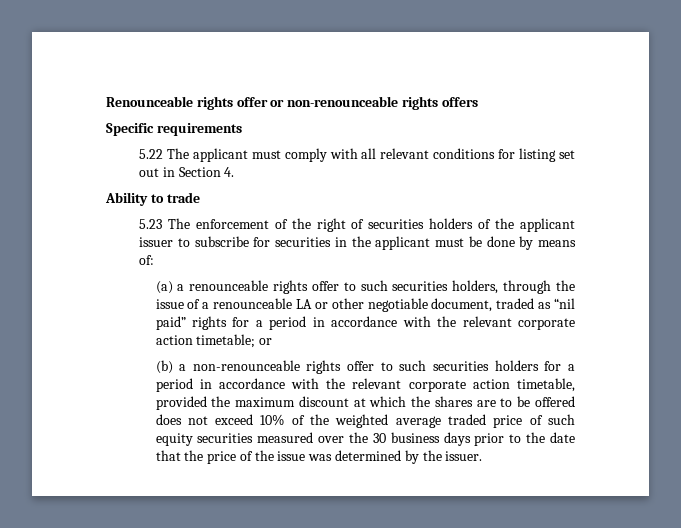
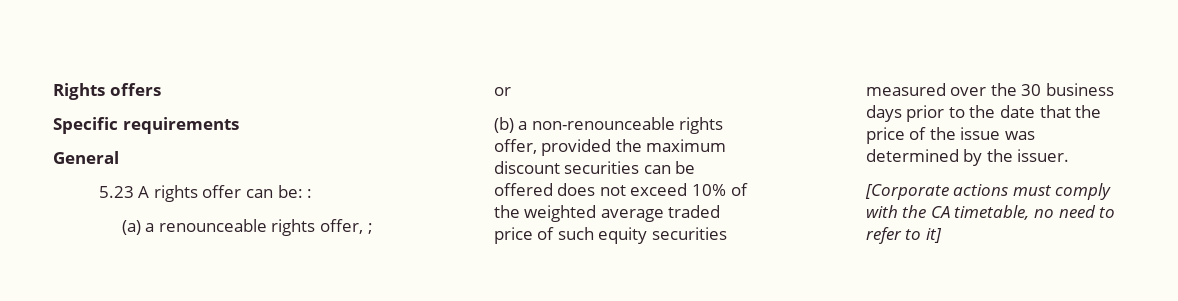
[106,96,478,110] [106,123,242,136] [139,148,575,162] [139,167,235,177] [105,192,200,206] [139,218,575,232] [139,236,576,250] [139,255,155,265] [155,280,575,294] [155,298,575,312] [155,316,575,330] [155,334,256,348] Renounceable rights offer or non-renounceable rights offers // Specific requirements // 5.22 The applicant must comply with all relevant conditions for listing set out in Section 4. // Ability to trade // 5.23 The enforcement of the right of securities holders of the applicant issuer to subscribe for securities in the applicant must be done by means of: // (a) a renounceable rights offer to such securities holders, through the issue of a renounceable LA or other negotiable document, traded as “nil paid” rights for a period in accordance with the relevant corporate action timetable; -> [53,83,161,100] [53,117,239,134] [53,151,119,164] [98,185,313,202] [121,219,373,236] Rights offers // Specific requirements // General // 5.23 A rights offer can be: : // (a) a renounceable rights offer, ;
[347,360,576,371] [155,378,575,392] [155,396,513,410] offer to such securities holders for a period in accordance with the relevant corporate action timetable, provided the maximum discount at which the shares are to -> [493,139,727,156] [493,161,671,174] offer, provided the maximum discount securities can
(483, 456) none -> [864,183,1112,200] [865,205,1116,220] [865,227,942,244] // [Corporate actions must comply with the CA timetable, no need to refer to it]

